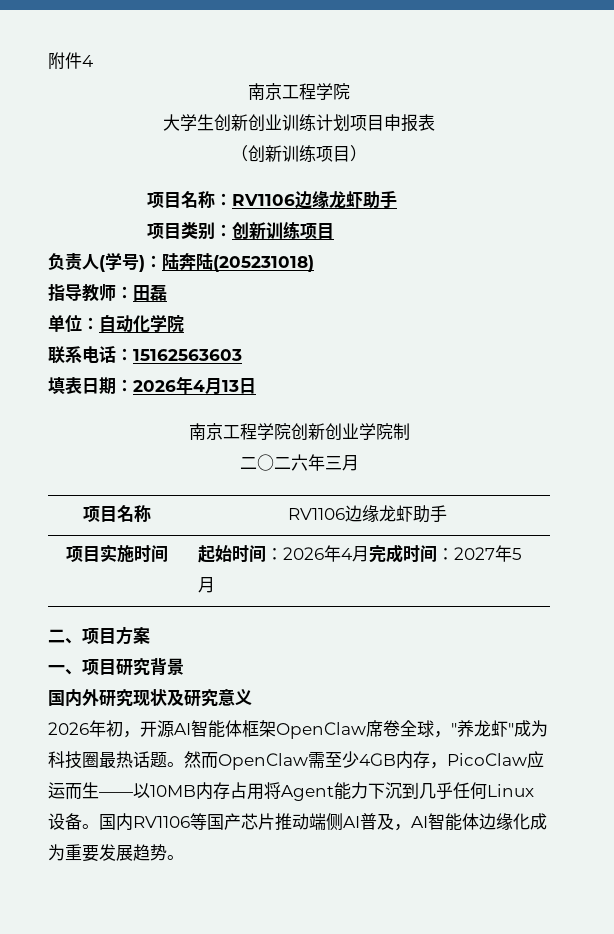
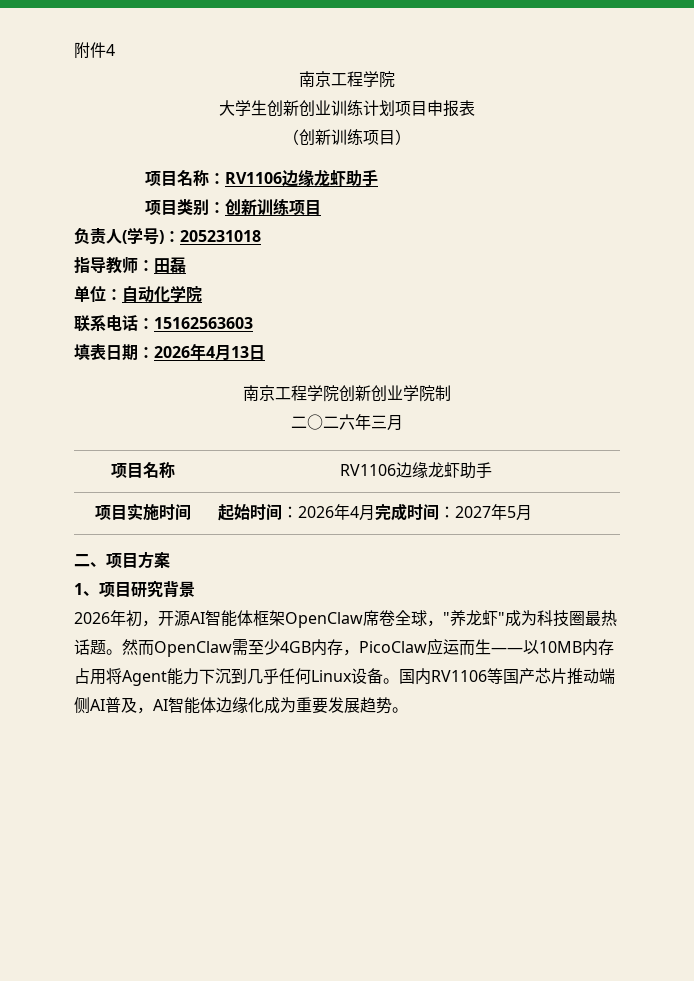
[162,253,314,272] 陆奔陆(205231018) -> [180,230,261,242] 205231018
[48,665,65,673] 一 -> [74,583,83,595] 1
[48,689,252,707] // 国内外研究现状及研究意义 -> (195, 589) none

